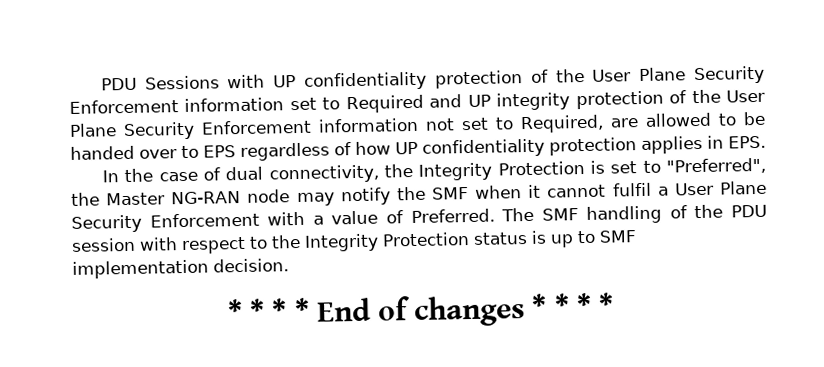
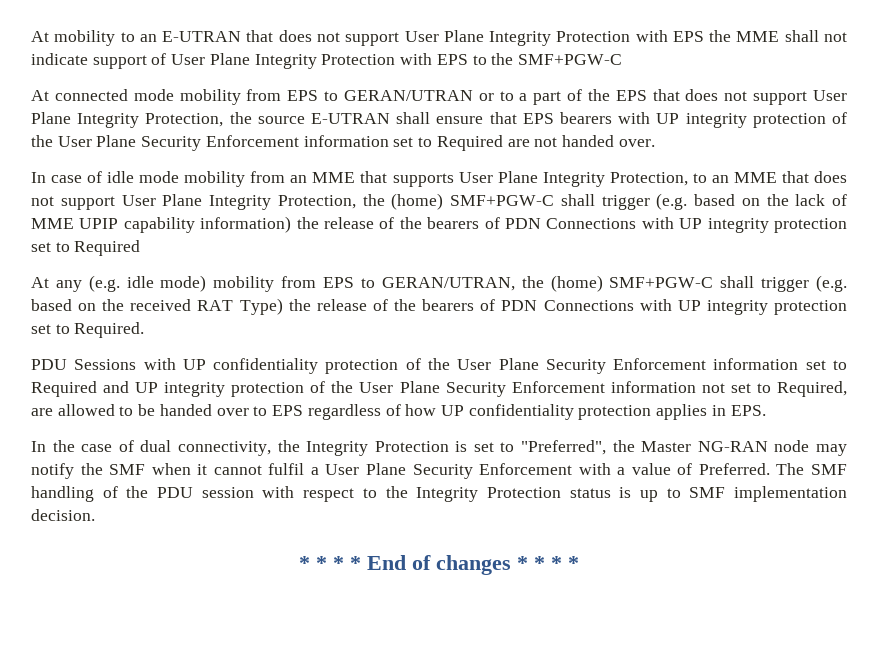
(100, 84) none -> [31,30,848,46] [31,53,622,69] [31,89,848,105] [31,112,848,128] [31,135,655,151] [31,171,848,187] [31,193,847,210] [31,216,847,233] [31,240,141,256] [31,275,848,292] [31,298,847,315] [31,322,145,338] At mobility to an E-UTRAN that does not support User Plane Integrity Protection with EPS the MME shall not indicate support of User Plane Integrity Protection with EPS to the SMF+PGW-C // At connected mode mobility from EPS to GERAN/UTRAN or to a part of the EPS that does not support User Plane Integrity Protection, the source E-UTRAN shall ensure that EPS bearers with UP integrity protection of the User Plane Security Enforcement information set to Required are not handed over. // In case of idle mode mobility from an MME that supports User Plane Integrity Protection, to an MME that does not support User Plane Integrity Protection, the (home) SMF+PGW-C shall trigger (e.g. based on the lack of MME UPIP capability information) the release of the bearers of PDN Connections with UP integrity protection set to Required // At any (e.g. idle mode) mobility from EPS to GERAN/UTRAN, the (home) SMF+PGW-C shall trigger (e.g. based on the received RAT Type) the release of the bearers of PDN Connections with UP integrity protection set to Required. //

